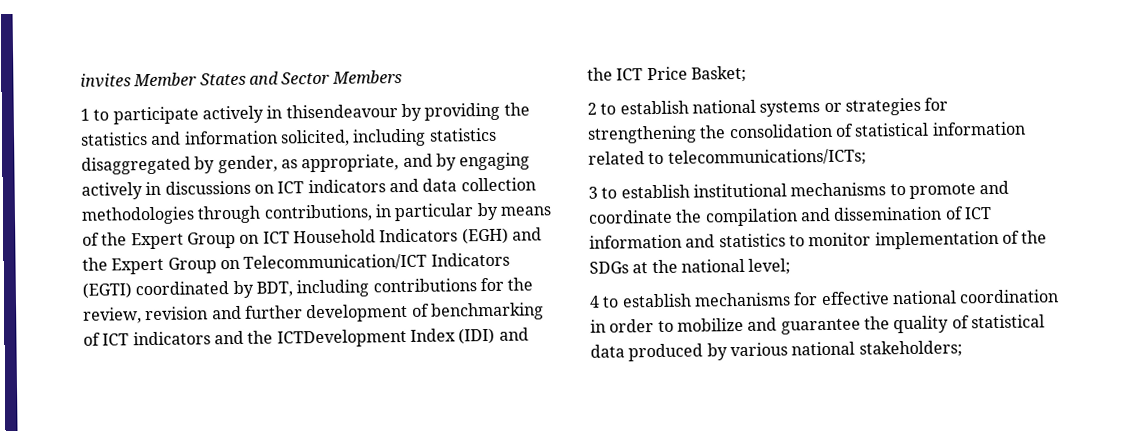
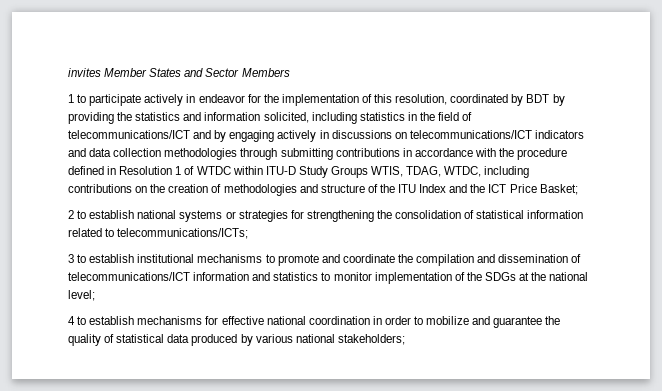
[285,104,398,119] thisendeavour -> [198,94,550,106] endeavor for the implementation of this resolution, coordinated by BDT
[81,154,400,175] disaggregated by gender, as appropriate, -> [407,112,473,121] [68,130,190,139] in the field of telecommunications/ICT
[277,181,305,194] ICT -> [409,130,532,139] telecommunications/ICT
[263,202,551,222] [82,227,542,250] [82,252,510,275] [82,277,534,299] [83,302,544,324] [83,327,496,348] contributions, in particular by means of the Expert Group on ICT Household Indicators (EGH) and the Expert Group on Telecommunication/ICT Indicators (EGTI) coordinated by BDT, including contributions for the review, revision and further development of benchmarking of ICT indicators and the ICTDevelopment Index (IDI) -> [280,148,568,160] [68,166,530,178] [68,184,447,196] submitting contributions in accordance with the procedure defined in Resolution 1 of WTDC within ITU-D Study Groups WTIS, TDAG, WTDC, including contributions on the creation of methodologies and structure of the ITU Index
[963,207,992,220] ICT -> [68,272,190,281] telecommunications/ICT

